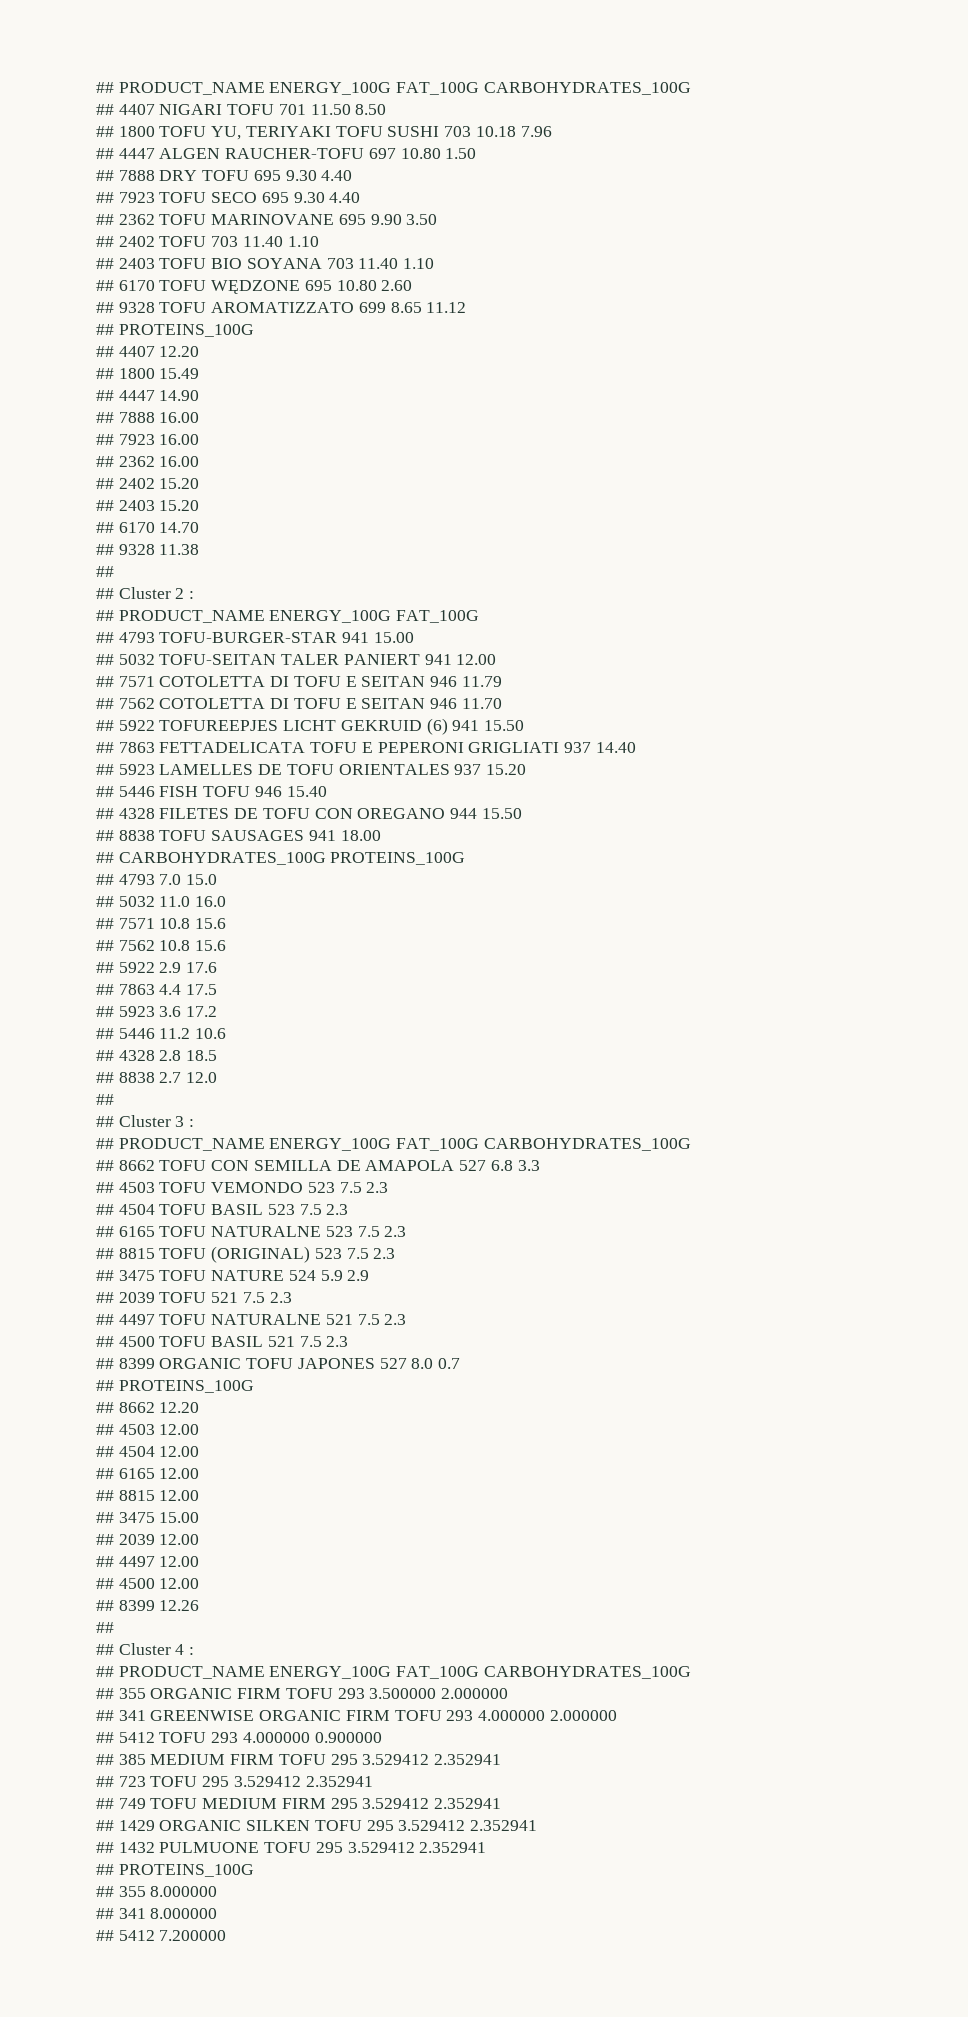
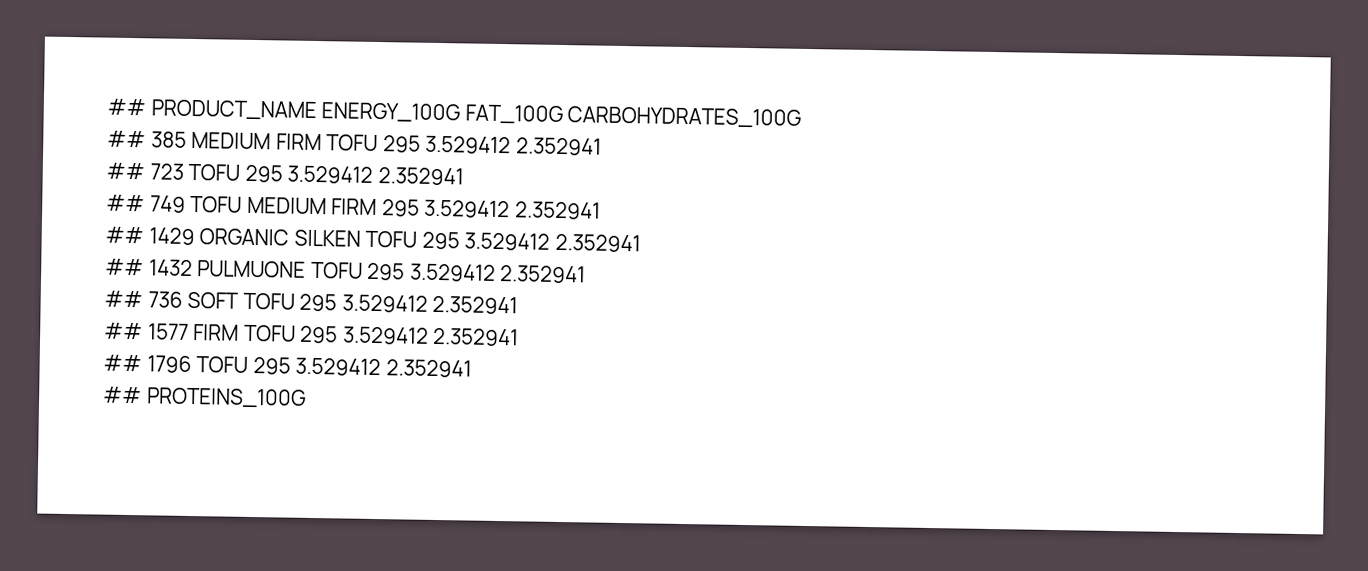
[96,82,691,95] [96,104,387,115] [96,126,552,140] [96,148,477,159] [96,170,353,181] [96,192,361,203] [96,214,438,225] [96,236,319,247] [96,258,435,269] [96,280,413,294] [96,302,467,313] [96,324,254,337] [96,346,200,357] [96,368,200,379] [96,390,200,401] [96,412,200,423] [96,434,200,445] [96,456,200,467] [96,478,200,489] [96,500,200,511] [96,522,200,533] [96,544,200,555] [96,566,114,577] [96,587,195,599] [96,610,480,623] [96,632,414,643] [96,654,497,665] [96,676,502,687] [96,698,502,709] [96,718,525,735] [96,742,636,753] [96,764,527,775] [96,786,327,797] [96,808,522,819] [96,830,381,841] [96,852,466,865] [96,874,218,885] [96,896,227,907] [96,918,227,929] [96,940,227,951] [96,962,218,973] [96,984,218,995] [96,1006,218,1017] [96,1028,227,1039] [96,1050,218,1061] [96,1072,218,1083] [96,1094,114,1105] [96,1115,195,1127] [96,1138,691,1151] [96,1160,540,1171] [96,1182,389,1193] [96,1204,349,1215] [96,1226,407,1237] [96,1246,396,1263] [96,1270,370,1281] [96,1292,292,1303] [96,1314,407,1325] [96,1336,349,1347] [96,1358,461,1369] [96,1380,254,1393] [96,1402,200,1413] [96,1424,200,1435] [96,1446,200,1457] [96,1468,200,1479] [96,1490,200,1501] [96,1512,200,1523] [96,1534,200,1545] [96,1556,200,1567] [96,1578,200,1589] [96,1600,200,1611] [96,1622,114,1633] [96,1643,195,1655] [96,1666,691,1679] [96,1688,509,1699] [96,1710,617,1721] [96,1732,382,1743] ## PRODUCT_NAME ENERGY_100G FAT_100G CARBOHYDRATES_100G // ## 4407 NIGARI TOFU 701 11.50 8.50 // ## 1800 TOFU YU, TERIYAKI TOFU SUSHI 703 10.18 7.96 // ## 4447 ALGEN RAUCHER-TOFU 697 10.80 1.50 // ## 7888 DRY TOFU 695 9.30 4.40 // ## 7923 TOFU SECO 695 9.30 4.40 // ## 2362 TOFU MARINOVANE 695 9.90 3.50 // ## 2402 TOFU 703 11.40 1.10 // ## 2403 TOFU BIO SOYANA 703 11.40 1.10 // ## 6170 TOFU WĘDZONE 695 10.80 2.60 // ## 9328 TOFU AROMATIZZATO 699 8.65 11.12 // ## PROTEINS_100G // ## 4407 12.20 // ## 1800 15.49 // ## 4447 14.90 // ## 7888 16.00 // ## 7923 16.00 // ## 2362 16.00 // ## 2402 15.20 // ## 2403 15.20 // ## 6170 14.70 // ## 9328 11.38 // ## // ## Cluster 2 : // ## PRODUCT_NAME ENERGY_100G FAT_100G // ## 4793 TOFU-BURGER-STAR 941 15.00 // ## 5032 TOFU-SEITAN TALER PANIERT 941 12.00 // ## 7571 COTOLETTA DI TOFU E SEITAN 946 11.79 // ## 7562 COTOLETTA DI TOFU E SEITAN 946 11.70 // ## 5922 TOFUREEPJES LICHT GEKRUID (6) 941 15.50 // ## 7863 FETTADELICATA TOFU E PEPERONI GRIGLIATI 937 14.40 // ## 5923 LAMELLES DE TOFU ORIENTALES 937 15.20 // ## 5446 FISH TOFU 946 15.40 // ## 4328 FILETES DE TOFU CON OREGANO 944 15.50 // ## 8838 TOFU SAUSAGES 941 18.00 // ## CARBOHYDRATES_100G PROTEINS_100G // ## 4793 7.0 15.0 // ## 5032 11.0 16.0 // ## 7571 10.8 15.6 // ## 7562 10.8 15.6 // ## 5922 2.9 17.6 // ## 7863 4.4 17.5 // ## 5923 3.6 17.2 // ## 5446 11.2 10.6 // ## 4328 2.8 18.5 // ## 8838 2.7 12.0 // ## // ## Cluster 3 : // ## PRODUCT_NAME ENERGY_100G FAT_100G CARBOHYDRATES_100G // ## 8662 TOFU CON SEMILLA DE AMAPOLA 527 6.8 3.3 // ## 4503 TOFU VEMONDO 523 7.5 2.3 // ## 4504 TOFU BASIL 523 7.5 2.3 // ## 6165 TOFU NATURALNE 523 7.5 2.3 // ## 8815 TOFU (ORIGINAL) 523 7.5 2.3 // ## 3475 TOFU NATURE 524 5.9 2.9 // ## 2039 TOFU 521 7.5 2.3 // ## 4497 TOFU NATURALNE 521 7.5 2.3 // ## 4500 TOFU BASIL 521 7.5 2.3 // ## 8399 ORGANIC TOFU JAPONES 527 8.0 0.7 // ## PROTEINS_100G // ## 8662 12.20 // ## 4503 12.00 // ## 4504 12.00 // ## 6165 12.00 // ## 8815 12.00 // ## 3475 15.00 // ## 2039 12.00 // ## 4497 12.00 // ## 4500 12.00 // ## 8399 12.26 // ## // ## Cluster 4 : // ## PRODUCT_NAME ENERGY_100G FAT_100G CARBOHYDRATES_100G // ## 355 ORGANIC FIRM TOFU 293 3.500000 2.000000 // ## 341 GREENWISE ORGANIC FIRM TOFU 293 4.000000 2.000000 // ## 5412 TOFU 293 4.000000 0.900000 -> [107,98,802,128] ## PRODUCT_NAME ENERGY_100G FAT_100G CARBOHYDRATES_100G
[118,1864,254,1877] [96,1886,218,1897] [96,1908,218,1919] [96,1930,227,1941] PROTEINS_100G // ## 355 8.000000 // ## 341 8.000000 // ## 5412 7.200000 -> [147,291,519,315] [104,322,520,347] [103,354,472,378] [103,386,306,408] 736 SOFT TOFU 295 3.529412 2.352941 // ## 1577 FIRM TOFU 295 3.529412 2.352941 // ## 1796 TOFU 295 3.529412 2.352941 // ## PROTEINS_100G

